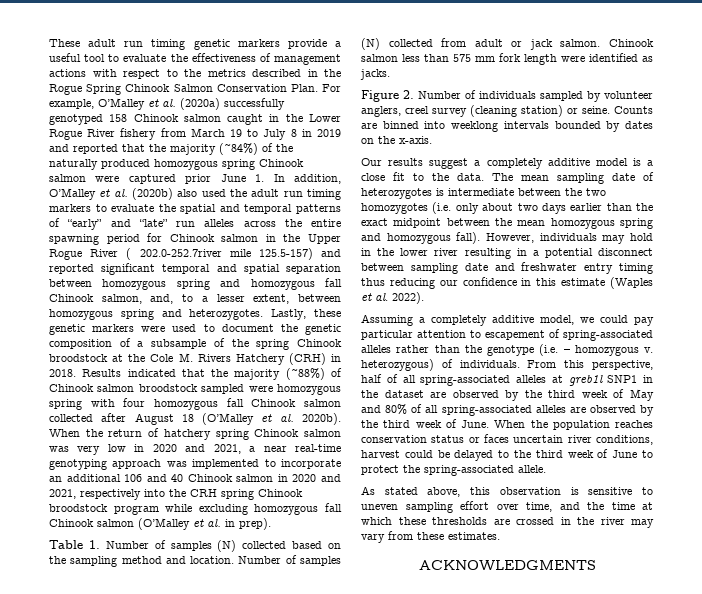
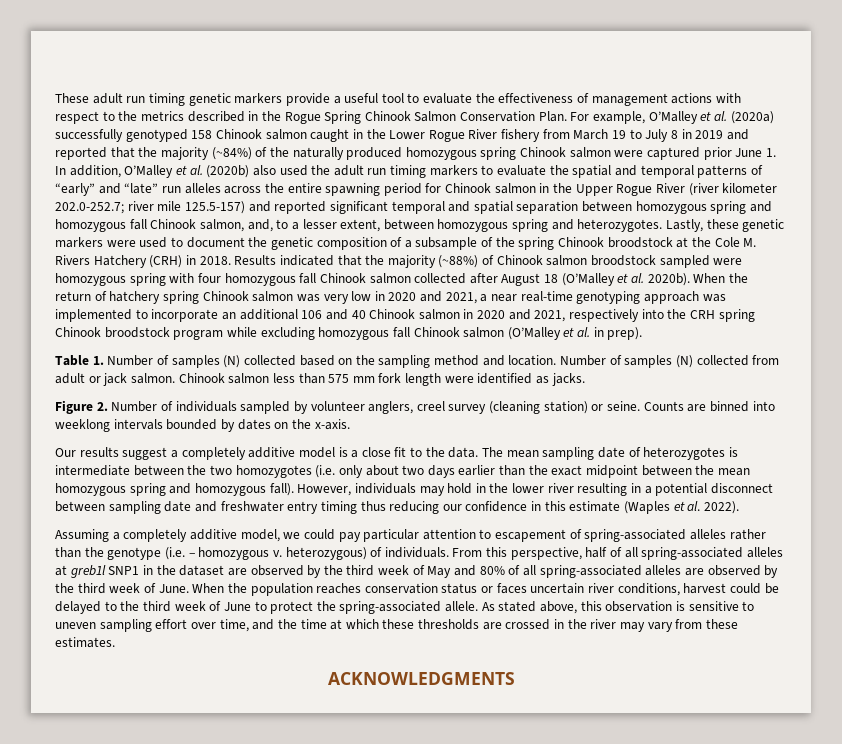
[126,248,222,260] ( 202.0-252.7river -> [688,183,778,196] [55,201,154,214] (river kilometer 202.0-252.7; river
(546, 469) // -> (479, 606) none

